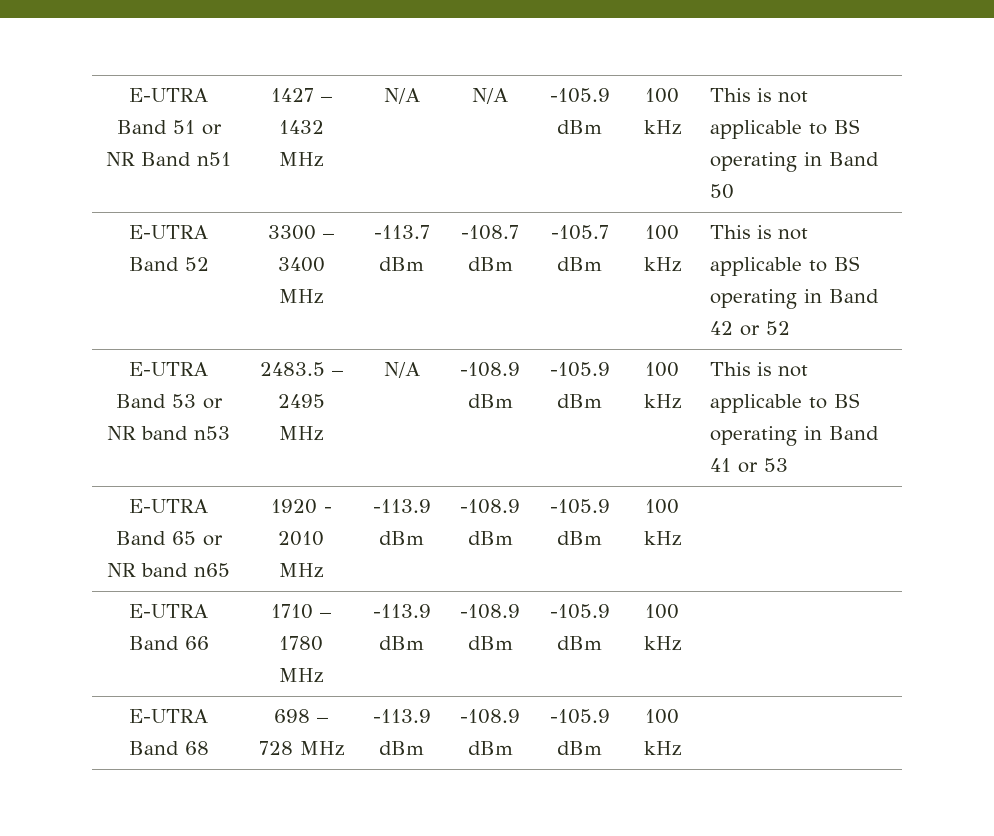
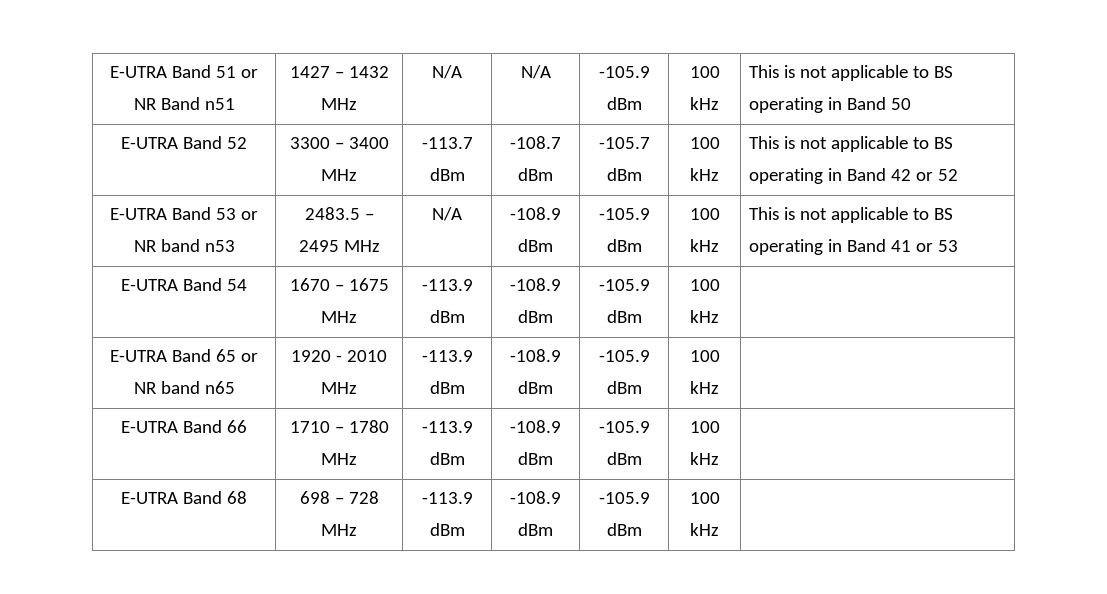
(788, 465) none -> [121,278,247,291] [289,278,389,291] [321,311,357,323] [421,279,473,291] [429,310,465,323] [510,278,561,291] [518,310,553,323] [598,279,650,291] [606,310,642,323] [689,279,720,291] [689,310,719,323] // E-UTRA Band 54 | 1670 – 1675 MHz | -113.9 dBm | -108.9 dBm | -105.9 dBm | 100 kHz |

